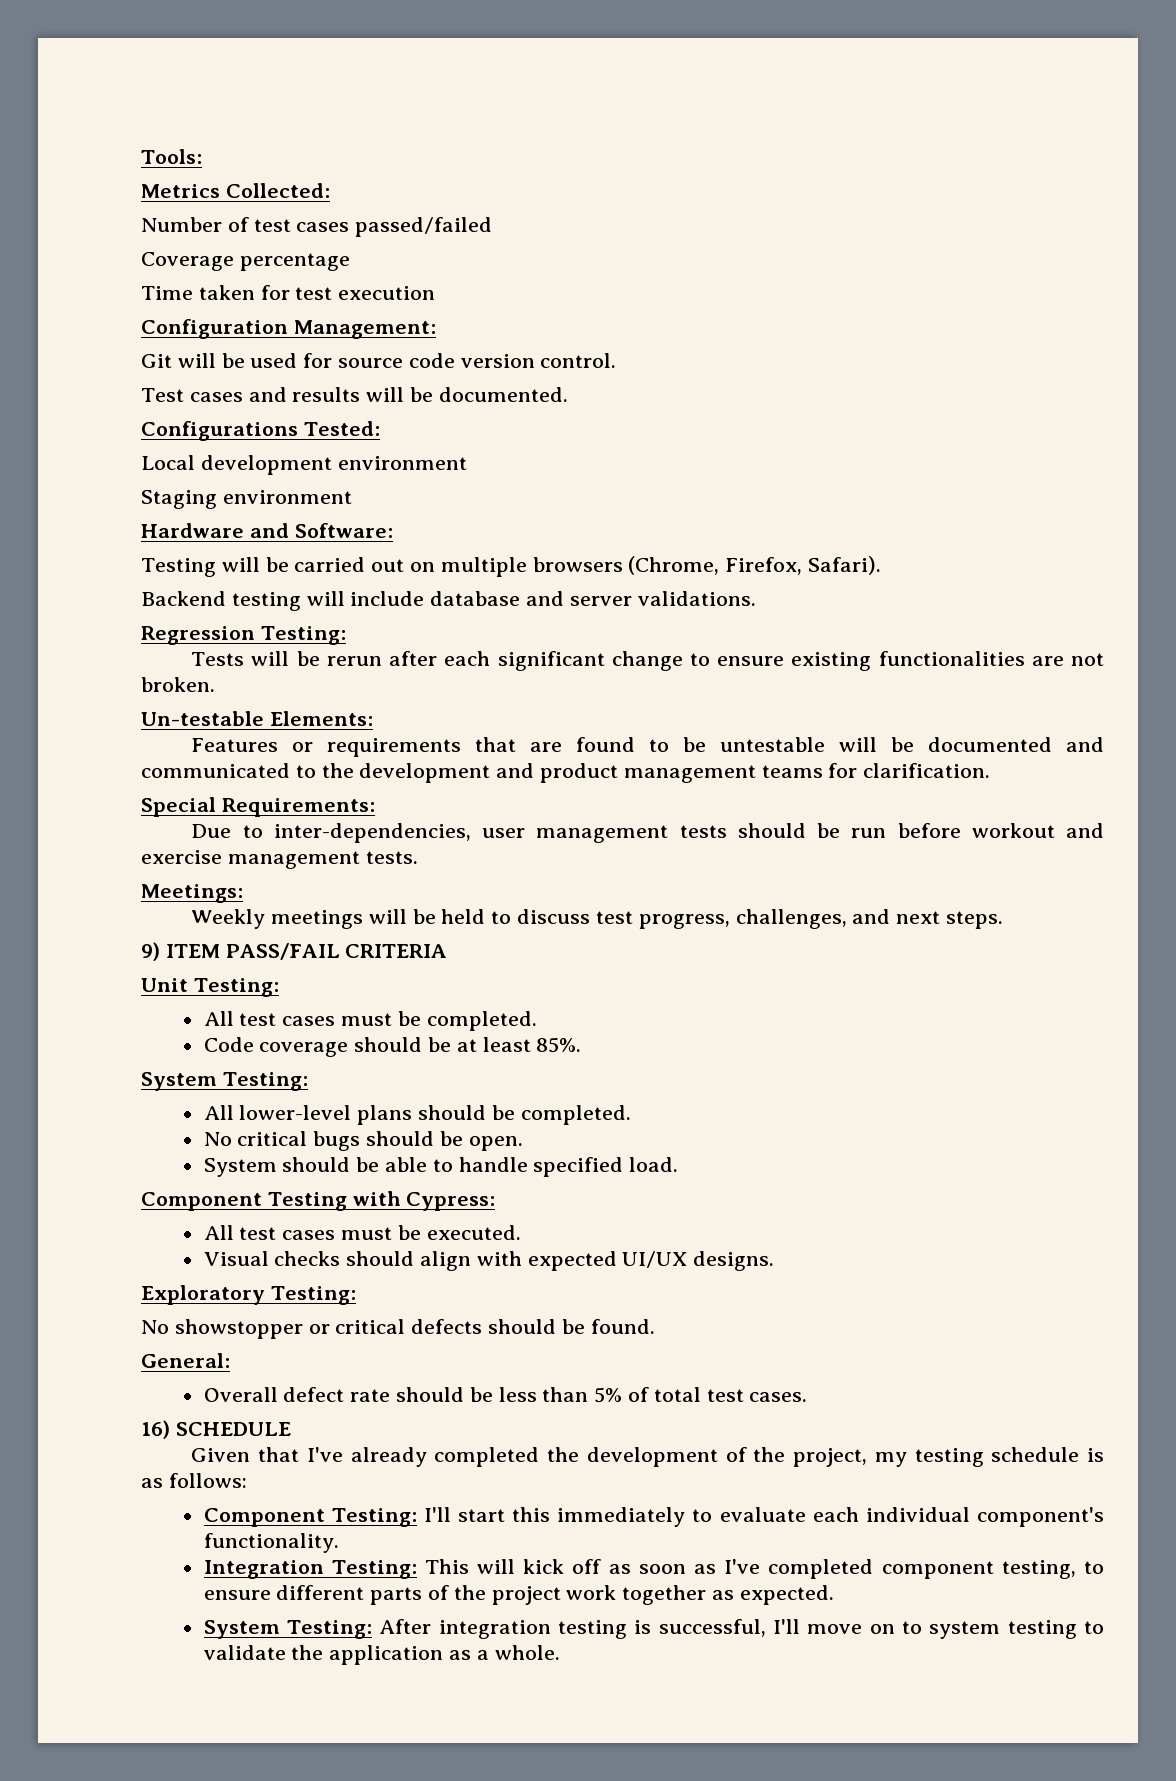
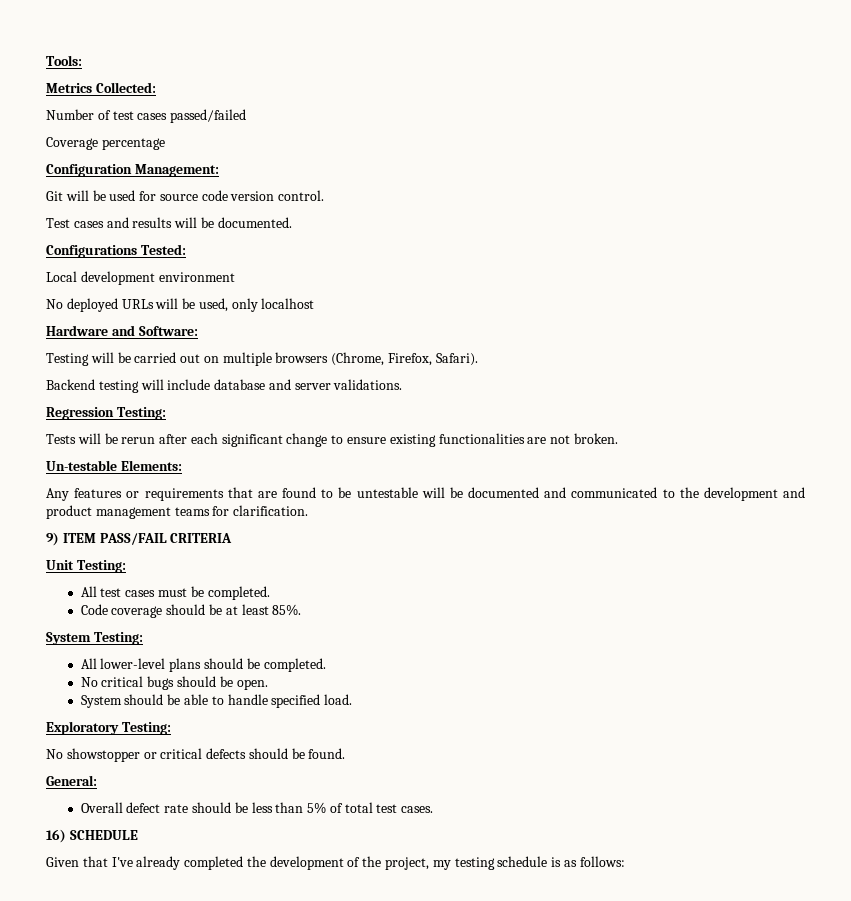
[141,285,436,300] // Time taken for test execution -> (165, 144) none
[141,490,352,509] Staging environment -> [46,298,315,312] No deployed URLs will be used, only localhost
[191,738,279,752] Features -> [46,488,123,501] Any features
[141,797,375,817] [191,823,1104,843] [141,850,418,869] [141,884,243,903] [191,909,1003,929] // Special Requirements: // Due to inter-dependencies, user management tests should be run before workout and exercise management tests. // Meetings: // Weekly meetings will be held to discuss test progress, challenges, and next steps. -> (309, 510) none
[141,1191,496,1211] [203,1225,521,1240] [203,1251,775,1271] // Component Testing with Cypress: // All test cases must be executed. // Visual checks should align with expected UI/UX designs. -> (353, 699) none
[203,1507,1104,1527] [203,1533,339,1553] [203,1559,1104,1579] [203,1585,834,1605] [203,1619,1105,1639] [203,1645,560,1665] // Component Testing: I'll start this immediately to evaluate each individual component's functionality. // Integration Testing: This will kick off as soon as I've completed component testing, to ensure different parts of the project work together as expected. // System Testing: After integration testing is successful, I'll move on to system testing to validate the application as a whole. -> (625, 861) none

